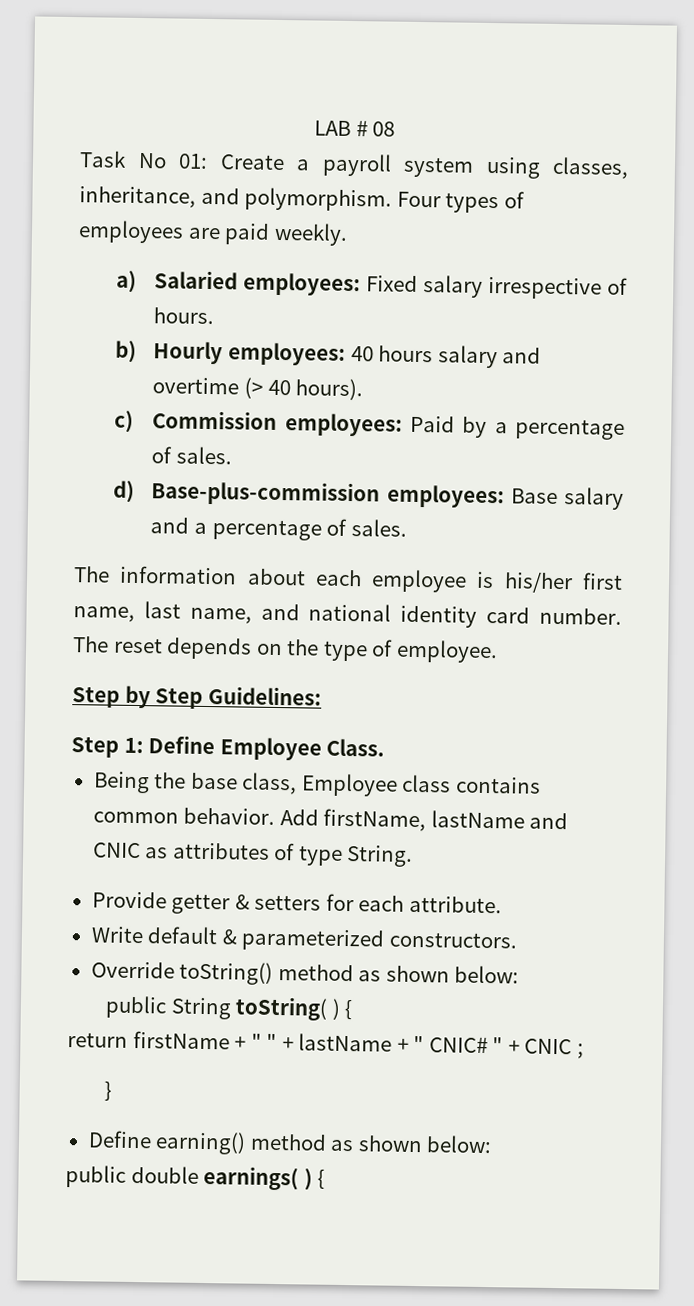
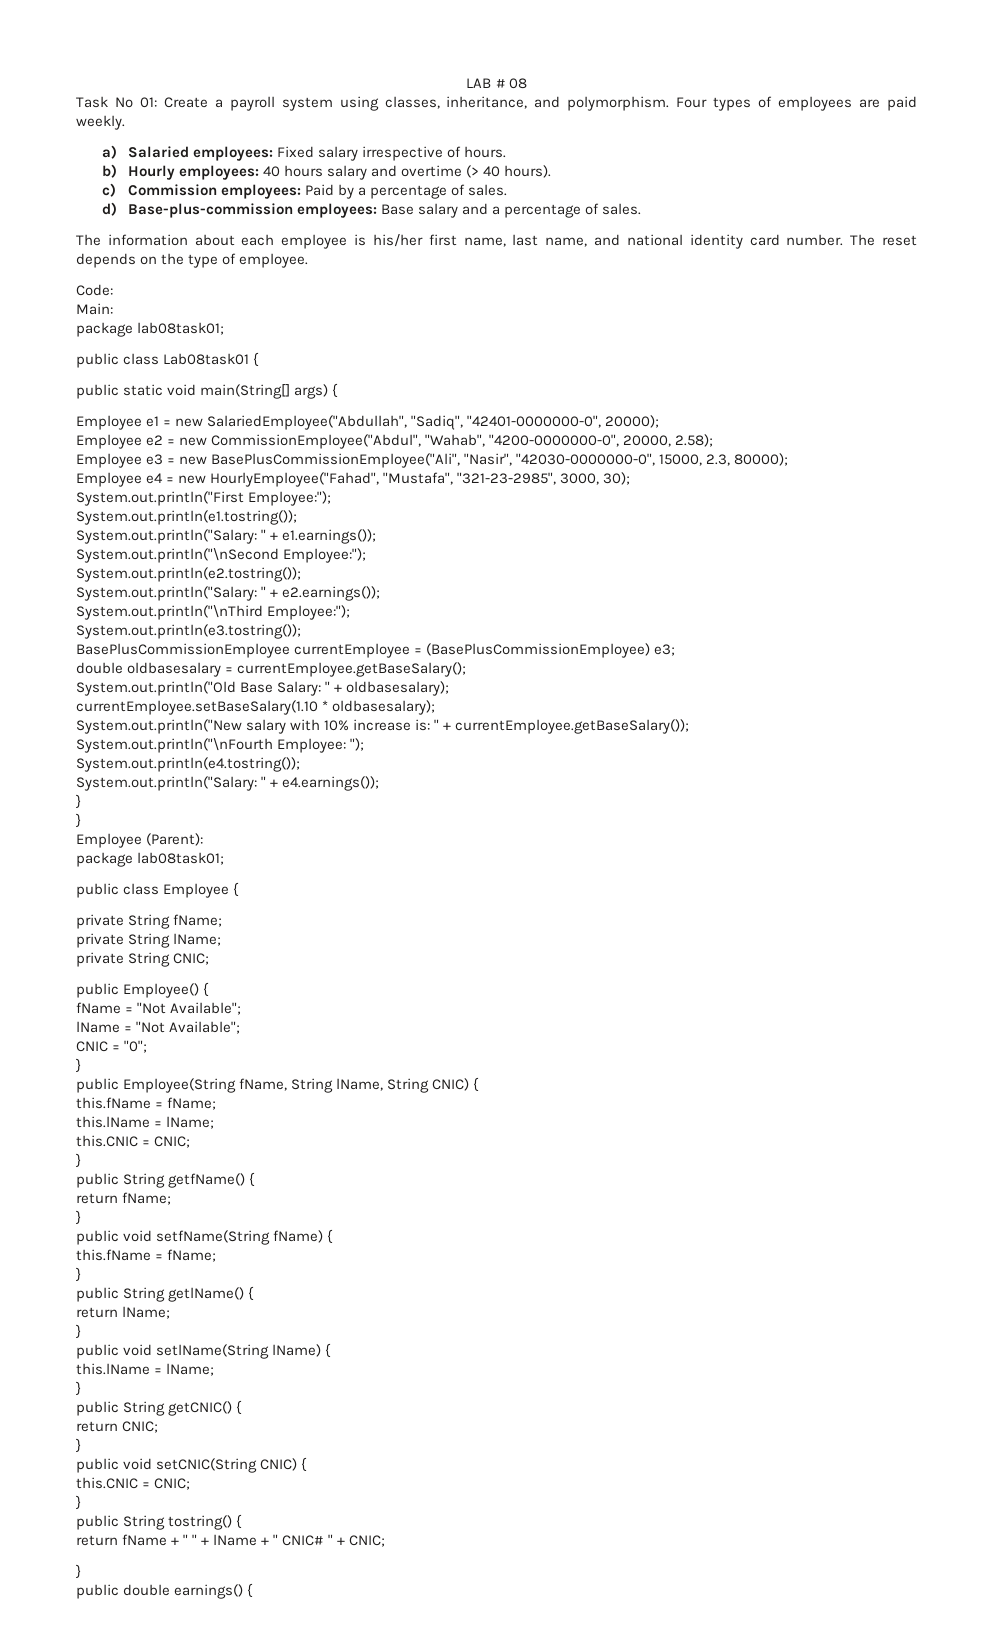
[72,685,322,709] [71,735,386,761] [92,771,541,797] [92,807,569,832] [92,842,414,867] [91,891,502,915] [90,926,518,952] [90,961,520,985] [105,995,354,1021] [67,1030,230,1050] Step by Step Guidelines: // Step 1: Define Employee Class. // Being the base class, Employee class contains common behavior. Add firstName, lastName and CNIC as attributes of type String. // Provide getter & setters for each attribute. // Write default & parameterized constructors. // Override toString() method as shown below: // public String toString( ) { // return firstName -> [76,284,113,296] [76,303,113,315] [76,322,225,337] [76,352,260,368] [76,383,339,399] [76,415,660,430] [76,434,714,449] [76,453,789,468] [76,472,631,487] [76,491,332,506] [76,510,297,525] [76,529,377,544] [76,548,367,563] [76,567,301,582] [76,586,381,601] [76,605,351,620] [76,624,301,639] [76,643,676,658] [76,662,467,677] [76,681,450,696] [76,700,436,715] [76,719,690,734] [76,738,365,753] [76,757,300,772] [76,776,380,791] [76,794,81,809] [76,813,81,828] [76,833,204,848] [76,852,225,867] [76,882,240,898] [76,914,223,929] [76,933,222,948] [76,952,210,967] [76,982,210,998] [76,1002,242,1015] [76,1021,241,1034] [76,1040,148,1053] [76,1058,81,1073] [76,1077,480,1093] [76,1097,217,1110] [76,1116,215,1129] [76,1135,191,1148] [76,1153,81,1168] [76,1172,256,1188] [76,1192,172,1205] [76,1210,81,1225] [76,1229,334,1245] [76,1249,217,1262] [76,1267,81,1282] [76,1286,255,1302] [76,1306,171,1319] [76,1324,81,1339] [76,1343,332,1359] [76,1363,215,1376] [76,1381,81,1396] [76,1400,243,1416] [76,1421,159,1433] [76,1438,81,1453] [76,1457,308,1473] [76,1477,191,1490] [76,1495,81,1510] [76,1514,243,1530] [76,1534,168,1546] Code: // Main: // package lab08task01; // public class Lab08task01 { // public static void main(String[] args) { // Employee e1 = new SalariedEmployee("Abdullah", "Sadiq", "42401-0000000-0", 20000); // Employee e2 = new CommissionEmployee("Abdul", "Wahab", "4200-0000000-0", 20000, 2.58); // Employee e3 = new BasePlusCommissionEmployee("Ali", "Nasir", "42030-0000000-0", 15000, 2.3, 80000); // Employee e4 = new HourlyEmployee("Fahad", "Mustafa", "321-23-2985", 3000, 30); // System.out.println("First Employee:"); // System.out.println(e1.tostring()); // System.out.println("Salary: " + e1.earnings()); // System.out.println("\nSecond Employee:"); // System.out.println(e2.tostring()); // System.out.println("Salary: " + e2.earnings()); // System.out.println("\nThird Employee:"); // System.out.println(e3.tostring()); // BasePlusCommissionEmployee currentEmployee = (BasePlusCommissionEmployee) e3; // double oldbasesalary = currentEmployee.getBaseSalary(); // System.out.println("Old Base Salary: " + oldbasesalary); // currentEmployee.setBaseSalary(1.10 * oldbasesalary); // System.out.println("New salary with 10% increase is: " + currentEmployee.getBaseSalary()); // System.out.println("\nFourth Employee: "); // System.out.println(e4.tostring()); // System.out.println("Salary: " + e4.earnings()); // } // } // Employee (Parent): // package lab08task01; // public class Employee { // private String fName; // private String lName; // private String CNIC; // public Employee() { // fName = "Not Available"; // lName = "Not Available"; // CNIC = "0"; // } // public Employee(String fName, String lName, String CNIC) { // this.fName = fName; // this.lName = lName; // this.CNIC = CNIC; // } // public String getfName() { // return fName; // } // public void setfName(String fName) { // this.fName = fName; // } // public String getlName() { // return lName; // } // public void setlName(String lName) { // this.lName = lName; // } // public String getCNIC() { // return CNIC; // } // public void setCNIC(String CNIC) { // this.CNIC = CNIC; // } // public String tostring() { // return fName
[298,1033,393,1052] lastName -> [213,1534,258,1546] lName
[524,1038,584,1059] [104,1080,113,1102] [87,1130,493,1155] CNIC ; // } // Define earning() method as shown below: -> [348,1535,385,1547] [76,1564,81,1579] CNIC; // }
[203,1166,313,1191] earnings( ) -> [174,1584,244,1599] earnings()

